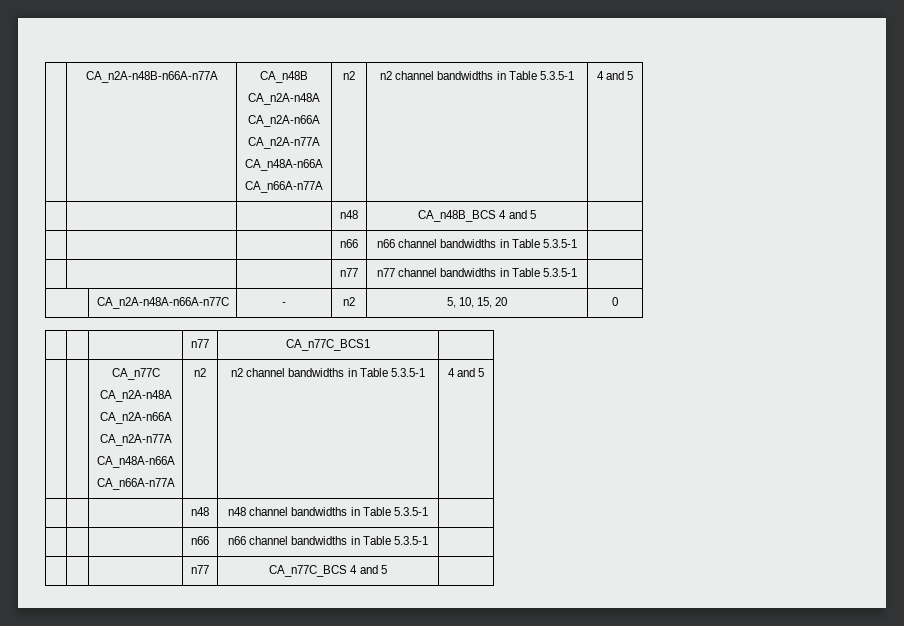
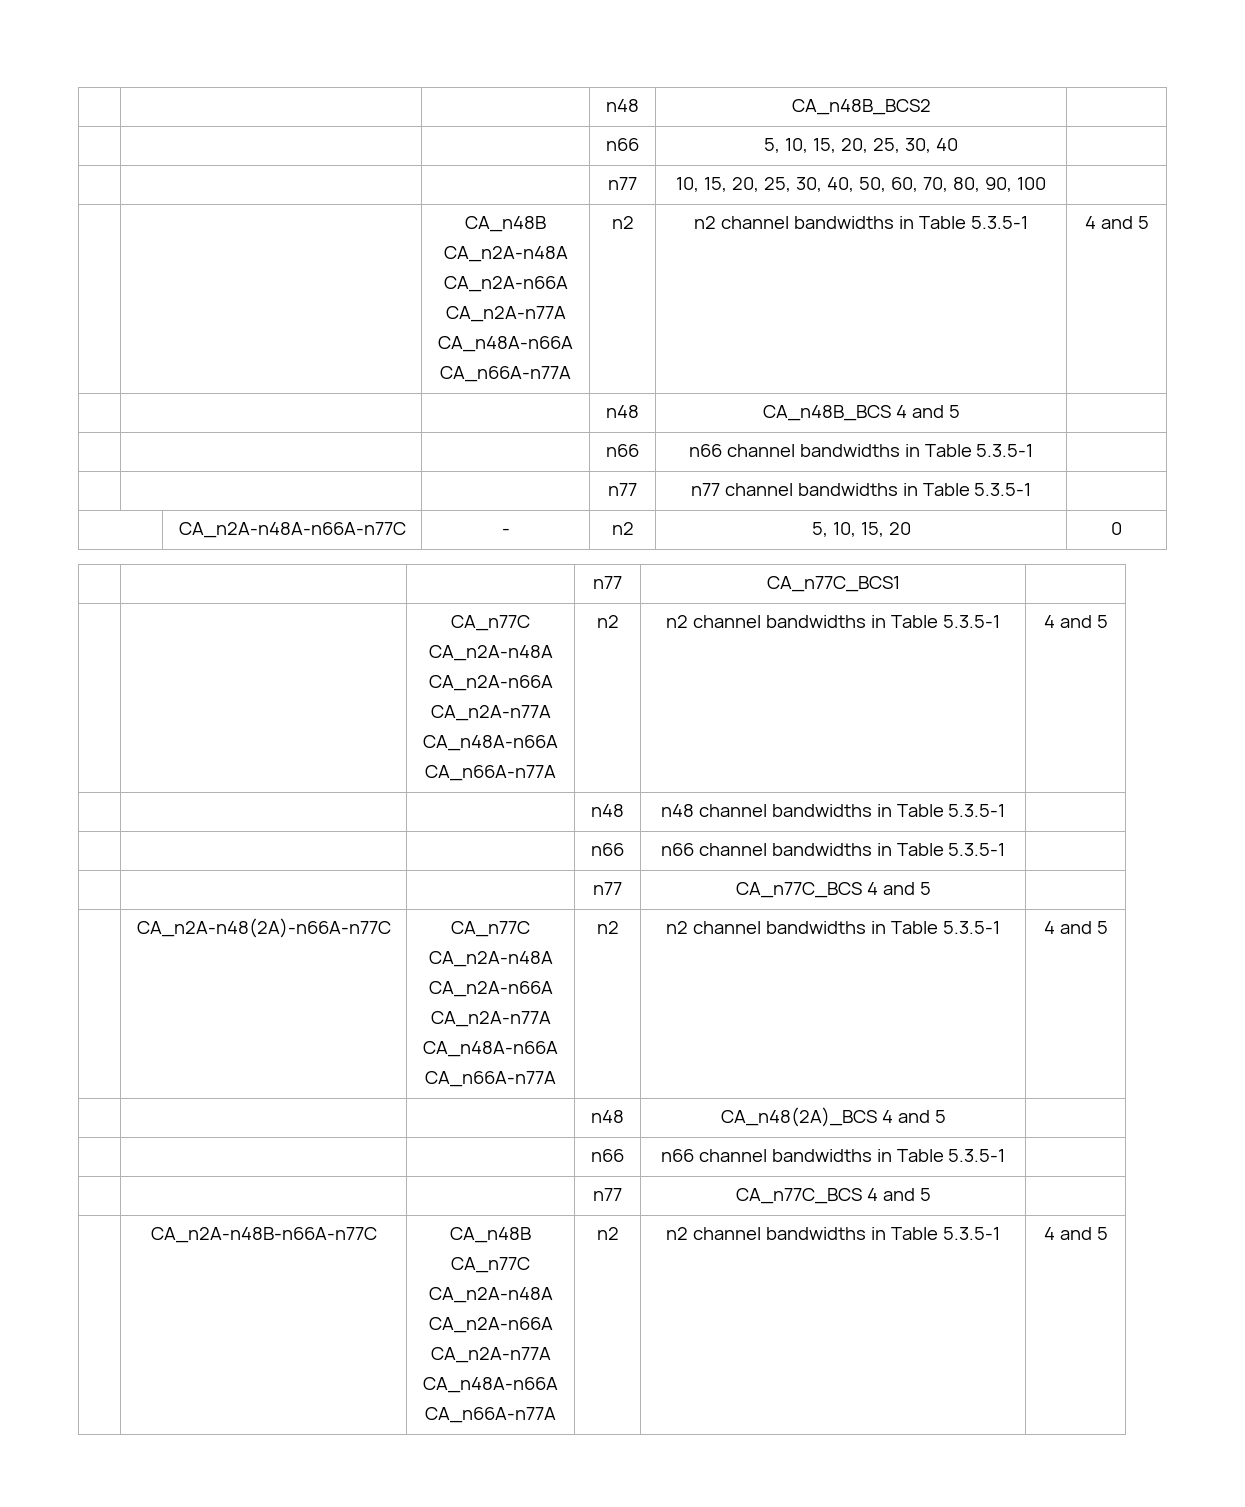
[85,71,218,83] | CA_n2A-n48B-n66A-n77A -> [606,99,639,112] [791,99,931,115] [606,138,639,151] [764,138,958,153] [608,177,637,190] [676,177,1046,192] | | | n48 | CA_n48B_BCS2 | // | | | n66 | 5, 10, 15, 20, 25, 30, 40 | // | | | n77 | 10, 15, 20, 25, 30, 40, 50, 60, 70, 80, 90, 100 | // |
(387, 569) none -> [136,918,391,938] [451,921,530,937] [428,951,553,967] [428,981,553,997] [430,1011,551,1027] [423,1041,558,1057] [425,1071,556,1087] [596,921,619,934] [666,921,1000,934] [1043,921,1108,934] [591,1110,624,1123] [720,1107,946,1127] [591,1149,624,1162] [660,1149,1006,1162] [593,1188,622,1201] [735,1188,931,1204] [150,1227,377,1243] [450,1227,531,1243] [451,1257,530,1273] [428,1287,553,1303] [428,1317,553,1333] [430,1347,551,1363] [423,1377,558,1393] [425,1407,556,1423] [596,1227,619,1240] [666,1227,1000,1240] [1043,1227,1108,1240] // | CA_n2A-n48(2A)-n66A-n77C | CA_n77C // CA_n2A-n48A // CA_n2A-n66A // CA_n2A-n77A // CA_n48A-n66A // CA_n66A-n77A | n2 | n2 channel bandwidths in Table 5.3.5-1 | 4 and 5 // | | | n48 | CA_n48(2A)_BCS 4 and 5 | // | | | n66 | n66 channel bandwidths in Table 5.3.5-1 | // | | | n77 | CA_n77C_BCS 4 and 5 | // | CA_n2A-n48B-n66A-n77C | CA_n48B // CA_n77C // CA_n2A-n48A // CA_n2A-n66A // CA_n2A-n77A // CA_n48A-n66A // CA_n66A-n77A | n2 | n2 channel bandwidths in Table 5.3.5-1 | 4 and 5

